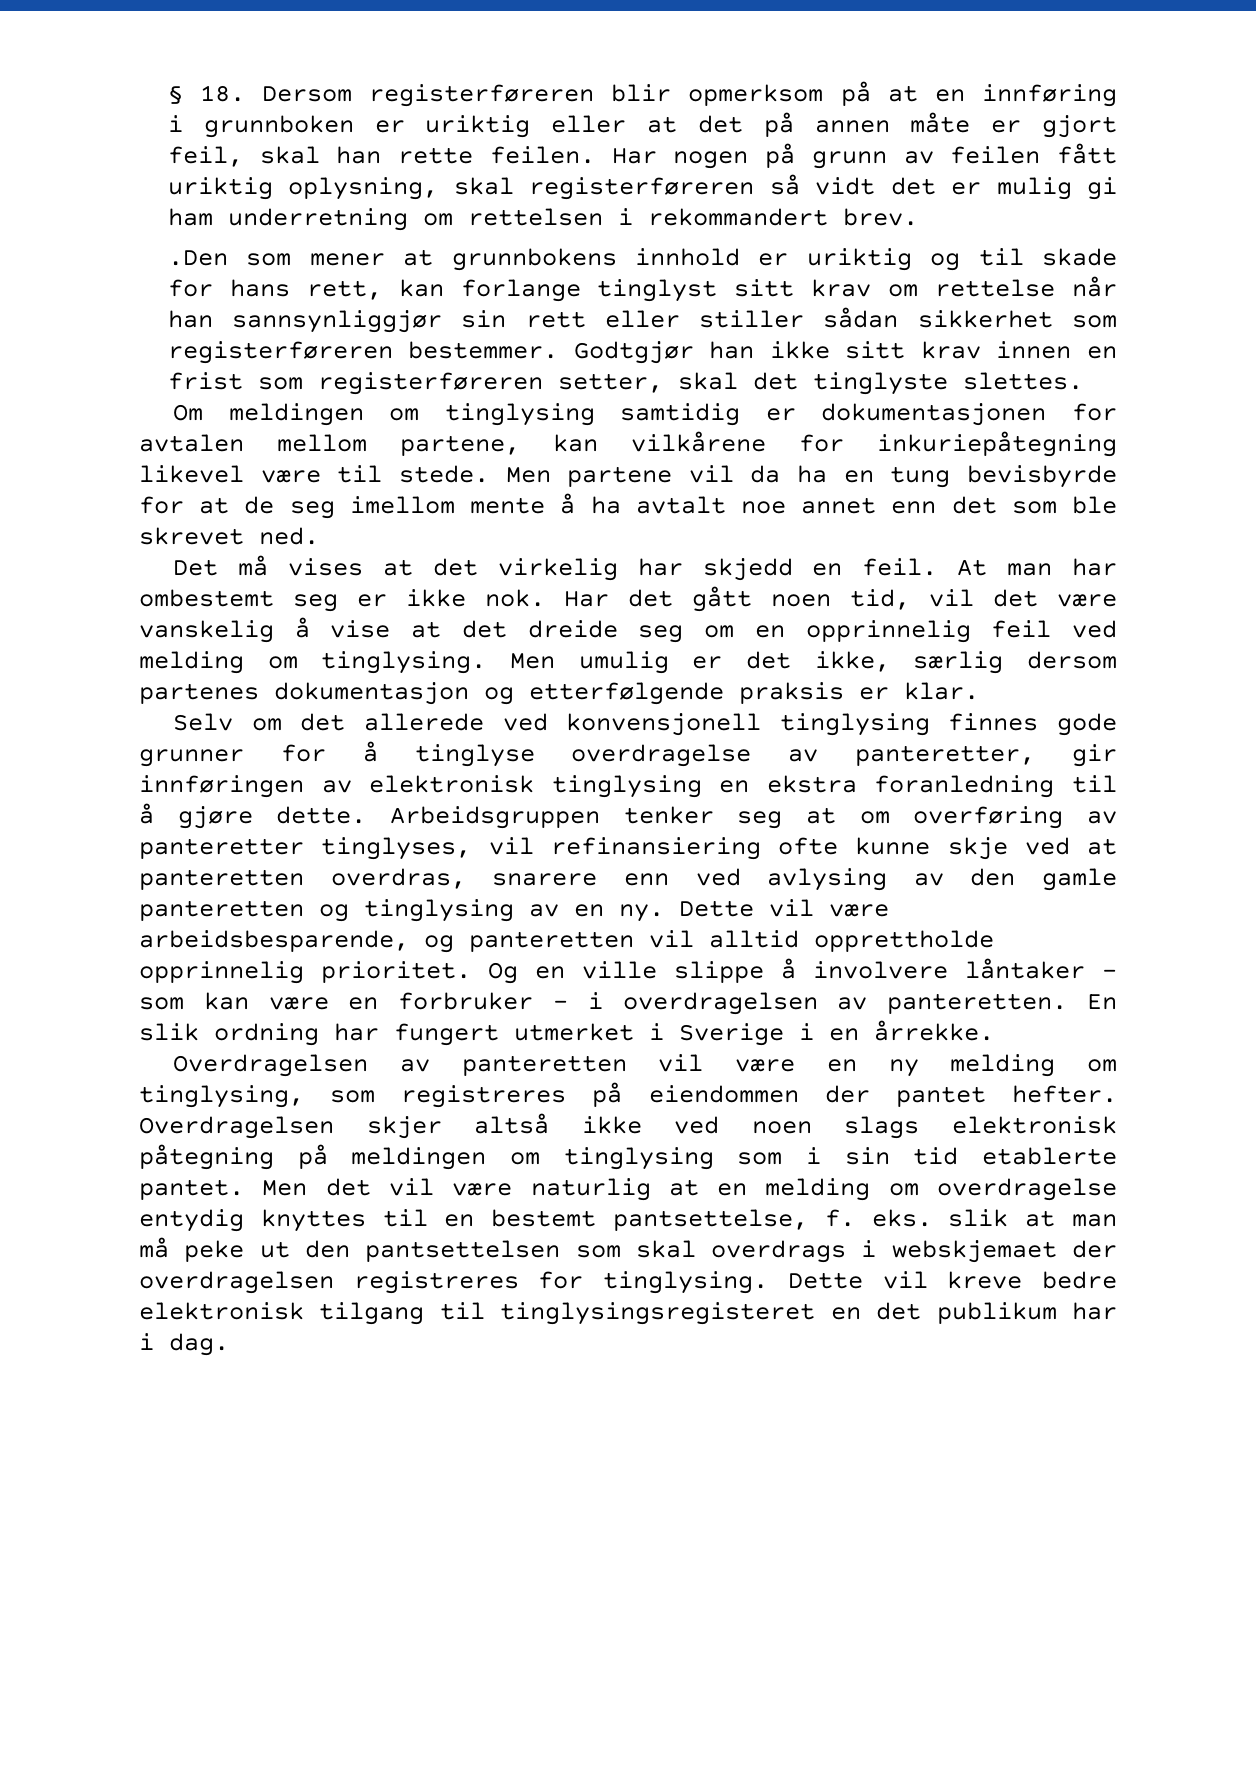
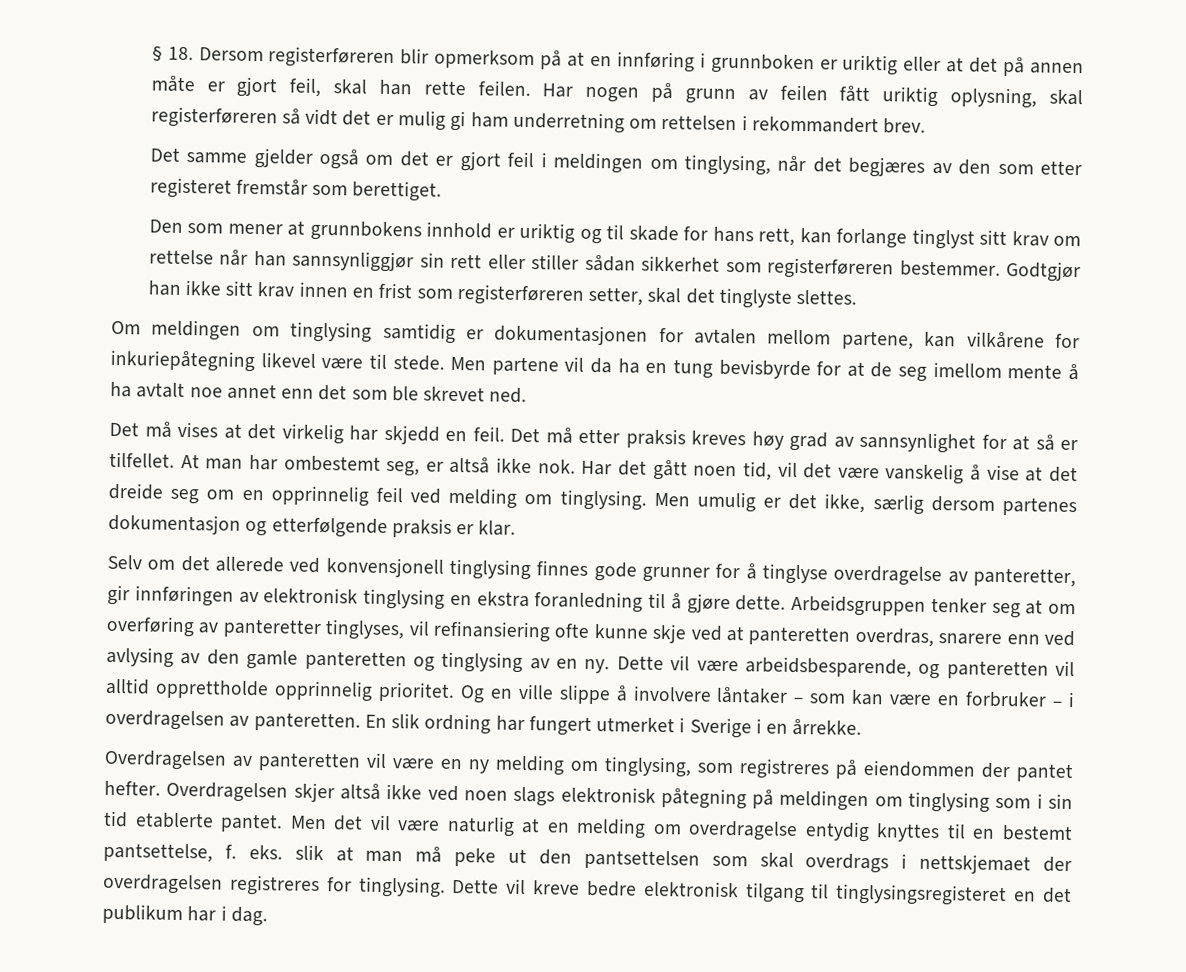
[167,250,228,266] .Den -> [149,147,1082,178] [149,177,443,202] [148,219,183,233] Det samme gjelder også om det er gjort feil i meldingen om tinglysing, når det begjæres av den som etter registeret fremstår som berettiget. // Den
(938, 567) none -> [510,427,1078,454] [109,451,175,468] Det må etter praksis kreves høy grad av sannsynlighet for at så er tilfellet.
[293,594,387,612] seg er -> [386,456,491,477] seg, er altså
[891,1240,1057,1263] webskjemaet -> [919,853,1032,875] nettskjemaet

